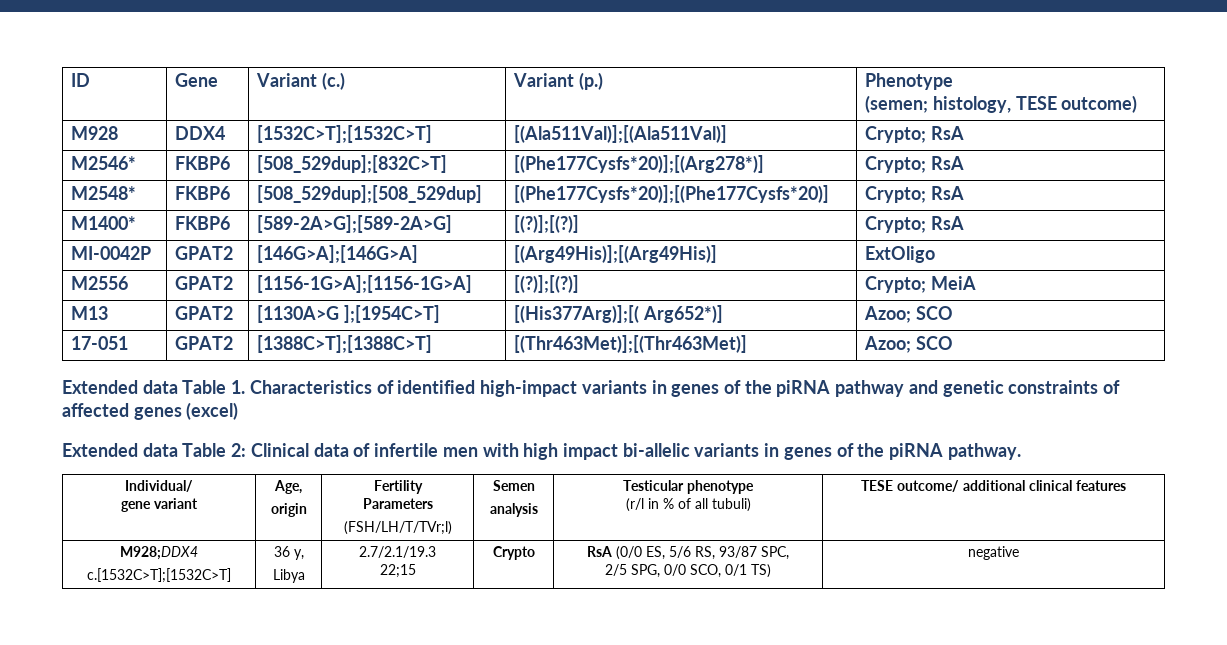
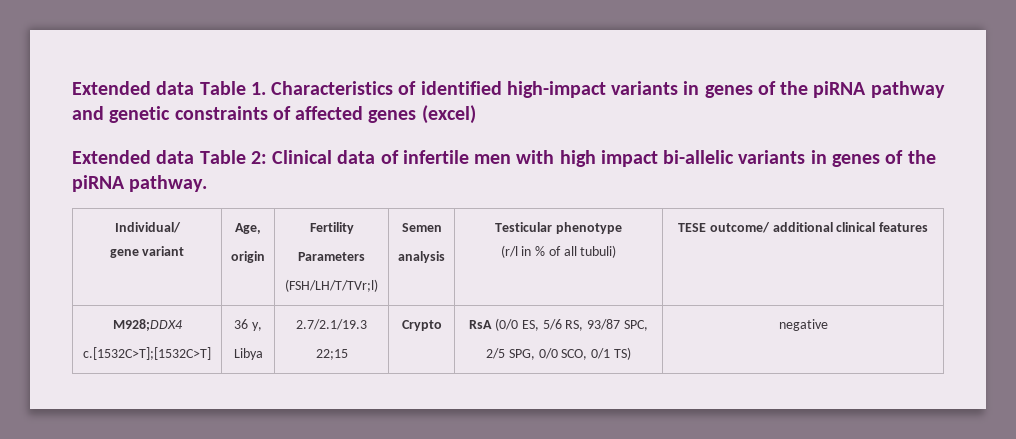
[71,73,91,87] [175,73,219,87] [256,72,345,90] [513,72,603,90] [865,73,954,90] [865,95,1138,113] [71,126,119,140] [175,126,226,140] [257,125,433,143] [514,125,728,143] [865,126,964,143] [71,156,137,170] [175,156,231,170] [257,155,448,173] [514,155,765,173] [865,156,964,173] [71,186,137,200] [175,186,231,200] [257,185,483,203] [514,185,830,203] [865,186,964,203] [71,216,137,230] [175,216,231,230] [257,215,453,233] [514,215,580,233] [865,216,964,233] [71,246,152,260] [175,246,234,260] [257,245,419,263] [514,245,718,263] [865,246,936,263] [71,276,129,290] [175,276,234,290] [257,275,473,293] [514,275,580,293] [865,276,976,293] [71,306,109,320] [175,306,234,320] [257,305,440,323] [514,305,723,323] [864,306,953,323] [71,336,129,350] [175,336,234,350] [257,335,433,353] [514,335,748,353] [864,336,953,353] ID | Gene | Variant (c.) | Variant (p.) | Phenotype // (semen; histology, TESE outcome) // M928 | DDX4 | [1532C>T];[1532C>T] | [(Ala511Val)];[(Ala511Val)] | Crypto; RsA // M2546* | FKBP6 | [508_529dup];[832C>T] | [(Phe177Cysfs*20)];[(Arg278*)] | Crypto; RsA // M2548* | FKBP6 | [508_529dup];[508_529dup] | [(Phe177Cysfs*20)];[(Phe177Cysfs*20)] | Crypto; RsA // M1400* | FKBP6 | [589-2A>G];[589-2A>G] | [(?)];[(?)] | Crypto; RsA // MI-0042P | GPAT2 | [146G>A];[146G>A] | [(Arg49His)];[(Arg49His)] | ExtOligo // M2556 | GPAT2 | [1156-1G>A];[1156-1G>A] | [(?)];[(?)] | Crypto; MeiA // M13 | GPAT2 | [1130A>G ];[1954C>T] | [(His377Arg)];[( Arg652*)] | Azoo; SCO // 17-051 | GPAT2 | [1388C>T];[1388C>T] | [(Thr463Met)];[(Thr463Met)] | Azoo; SCO // -> (72, 88) none

